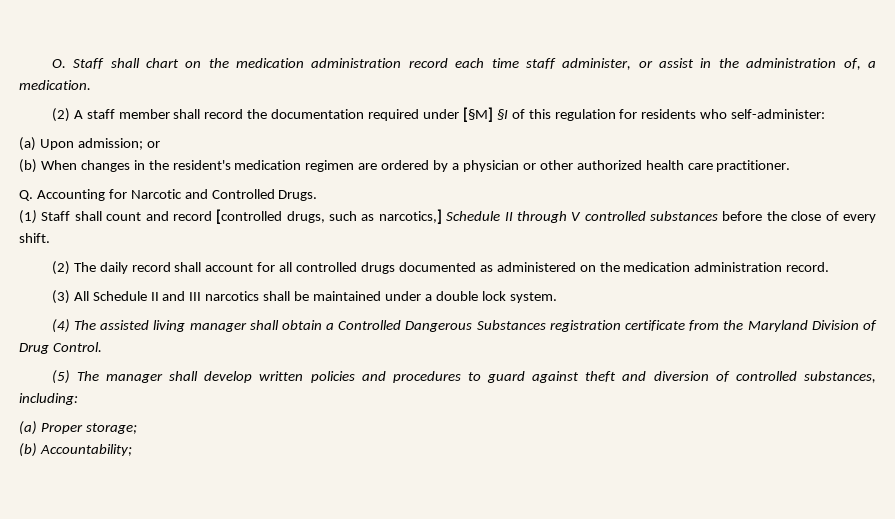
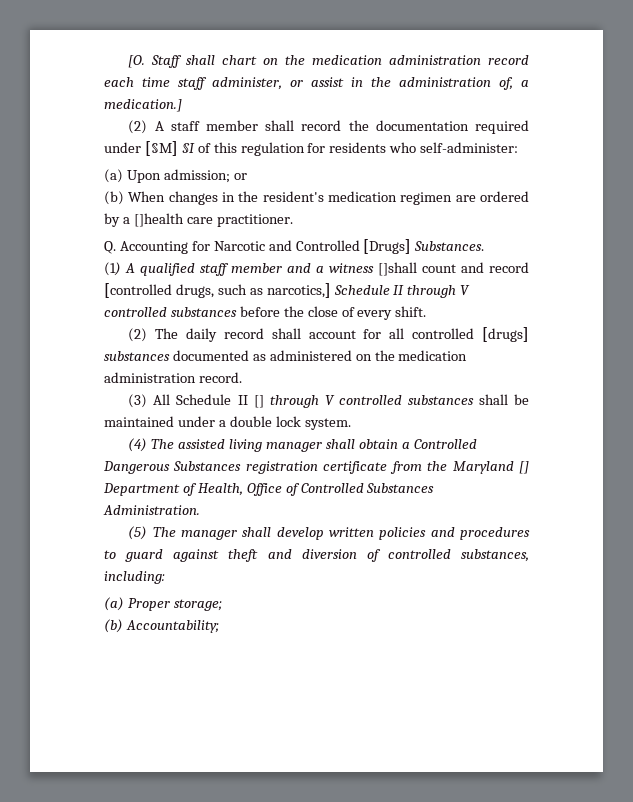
[51,59,66,68] O. -> [128,55,146,68] [O.
[19,80,91,90] medication. -> [104,99,182,112] medication.]
[462,160,684,172] physician or other authorized health -> [133,213,184,227] []health
[278,190,318,201] Drugs. -> [363,239,485,254] [Drugs] Substances.
[41,211,102,221] Staff shall -> [125,262,417,276] A qualified staff member and a witness []shall
[360,262,395,274] drugs -> [481,327,529,342] [104,351,170,361] [drugs] substances
[162,291,260,301] and III narcotics -> [253,395,474,408] [] through V controlled substances
[811,320,878,331] [19,342,102,354] Division of Drug Control. -> [519,461,529,474] [103,483,435,496] [103,505,200,515] [] Department of Health, Office of Controlled Substances Administration.

